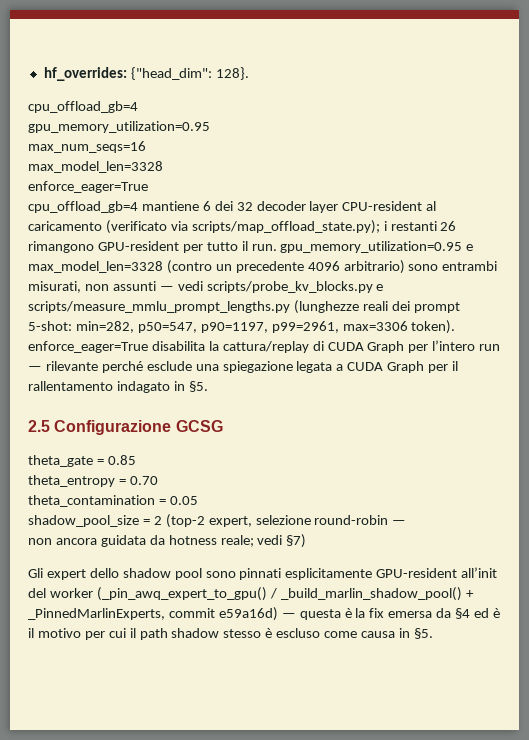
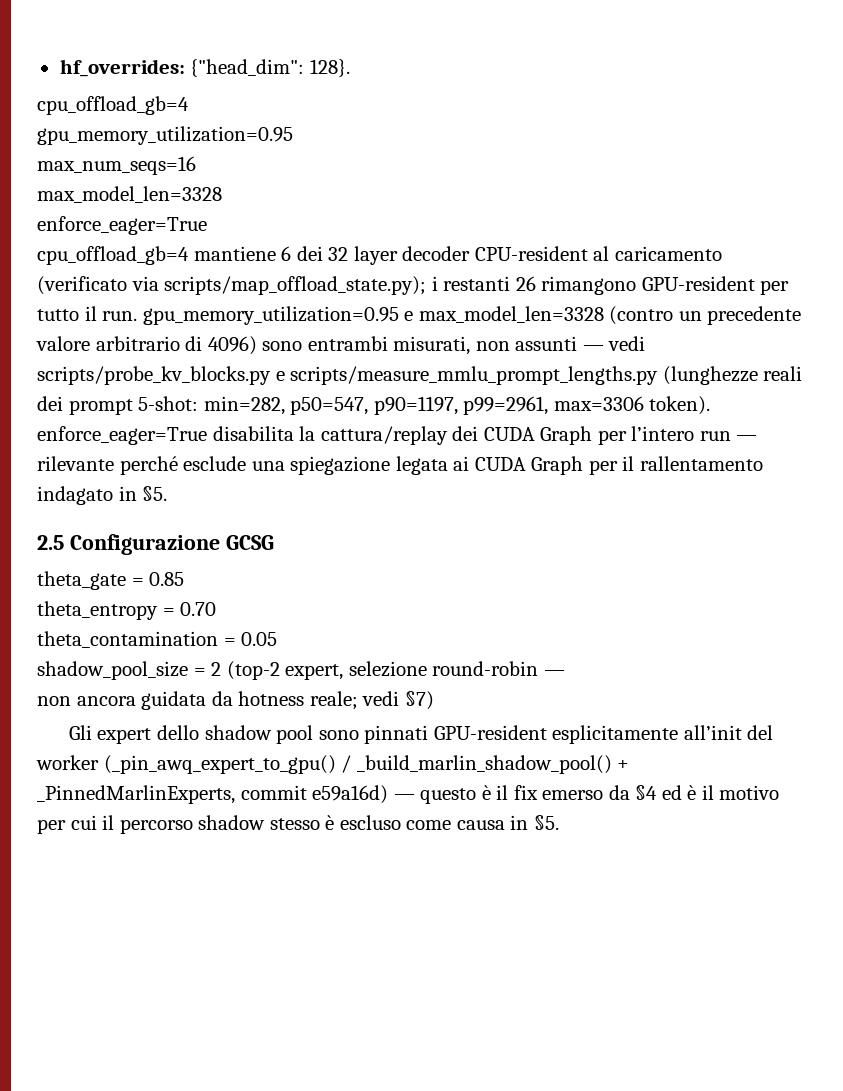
[256,201,339,213] decoder layer -> [353,246,471,265] layer decoder
[307,260,405,274] 4096 arbitrario) -> [36,336,257,355] valore arbitrario di 4096)
[312,341,324,351] di -> [452,426,479,441] dei
[336,364,344,371] a -> [453,456,470,471] ai
[285,568,458,580] esplicitamente GPU-resident -> [433,725,679,744] GPU-resident esplicitamente
[299,608,433,620] questa è la fix emersa -> [420,785,604,804] questo è il fix emerso
[139,628,168,640] path -> [119,819,193,834] percorso

